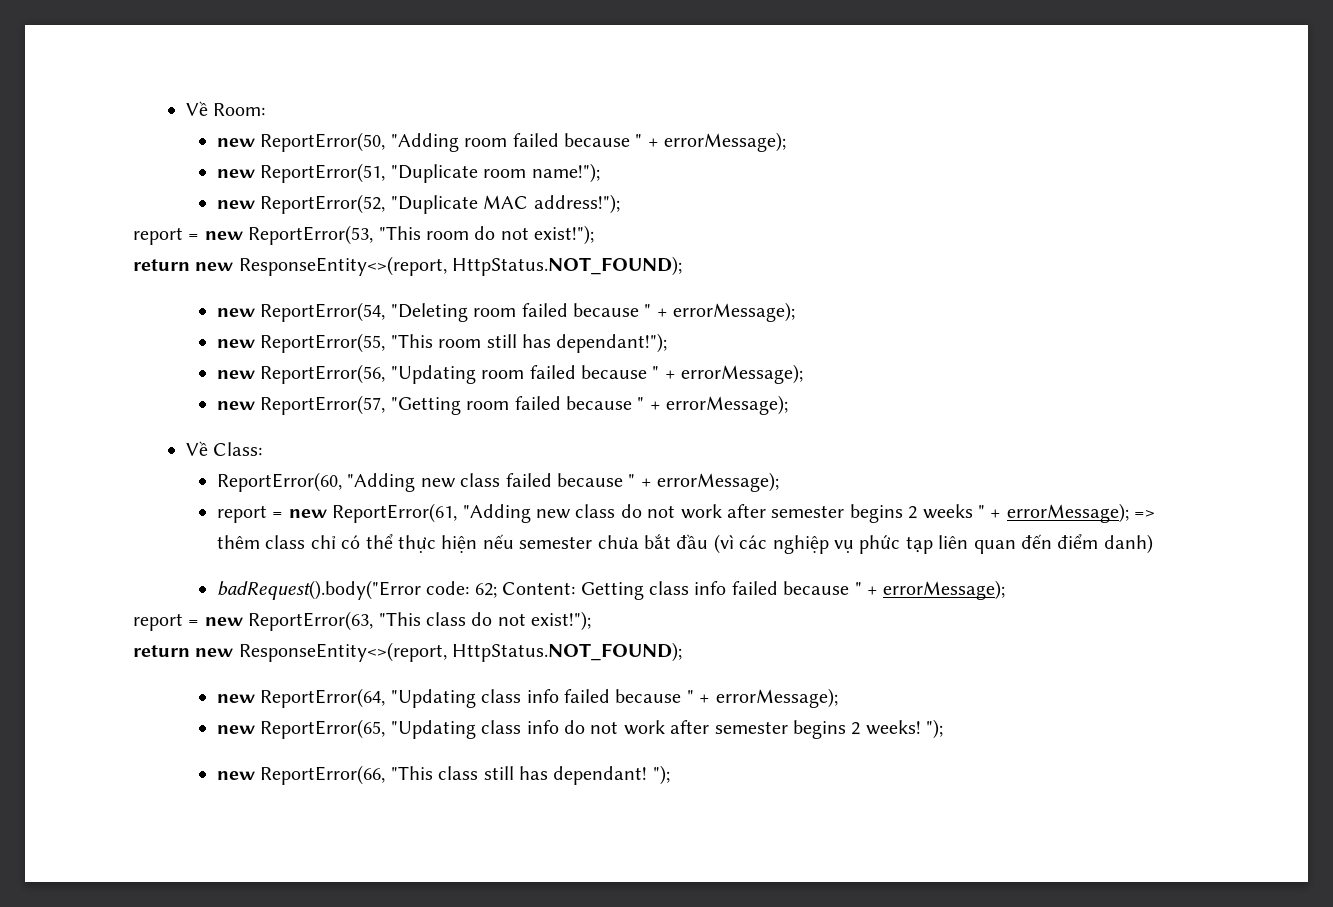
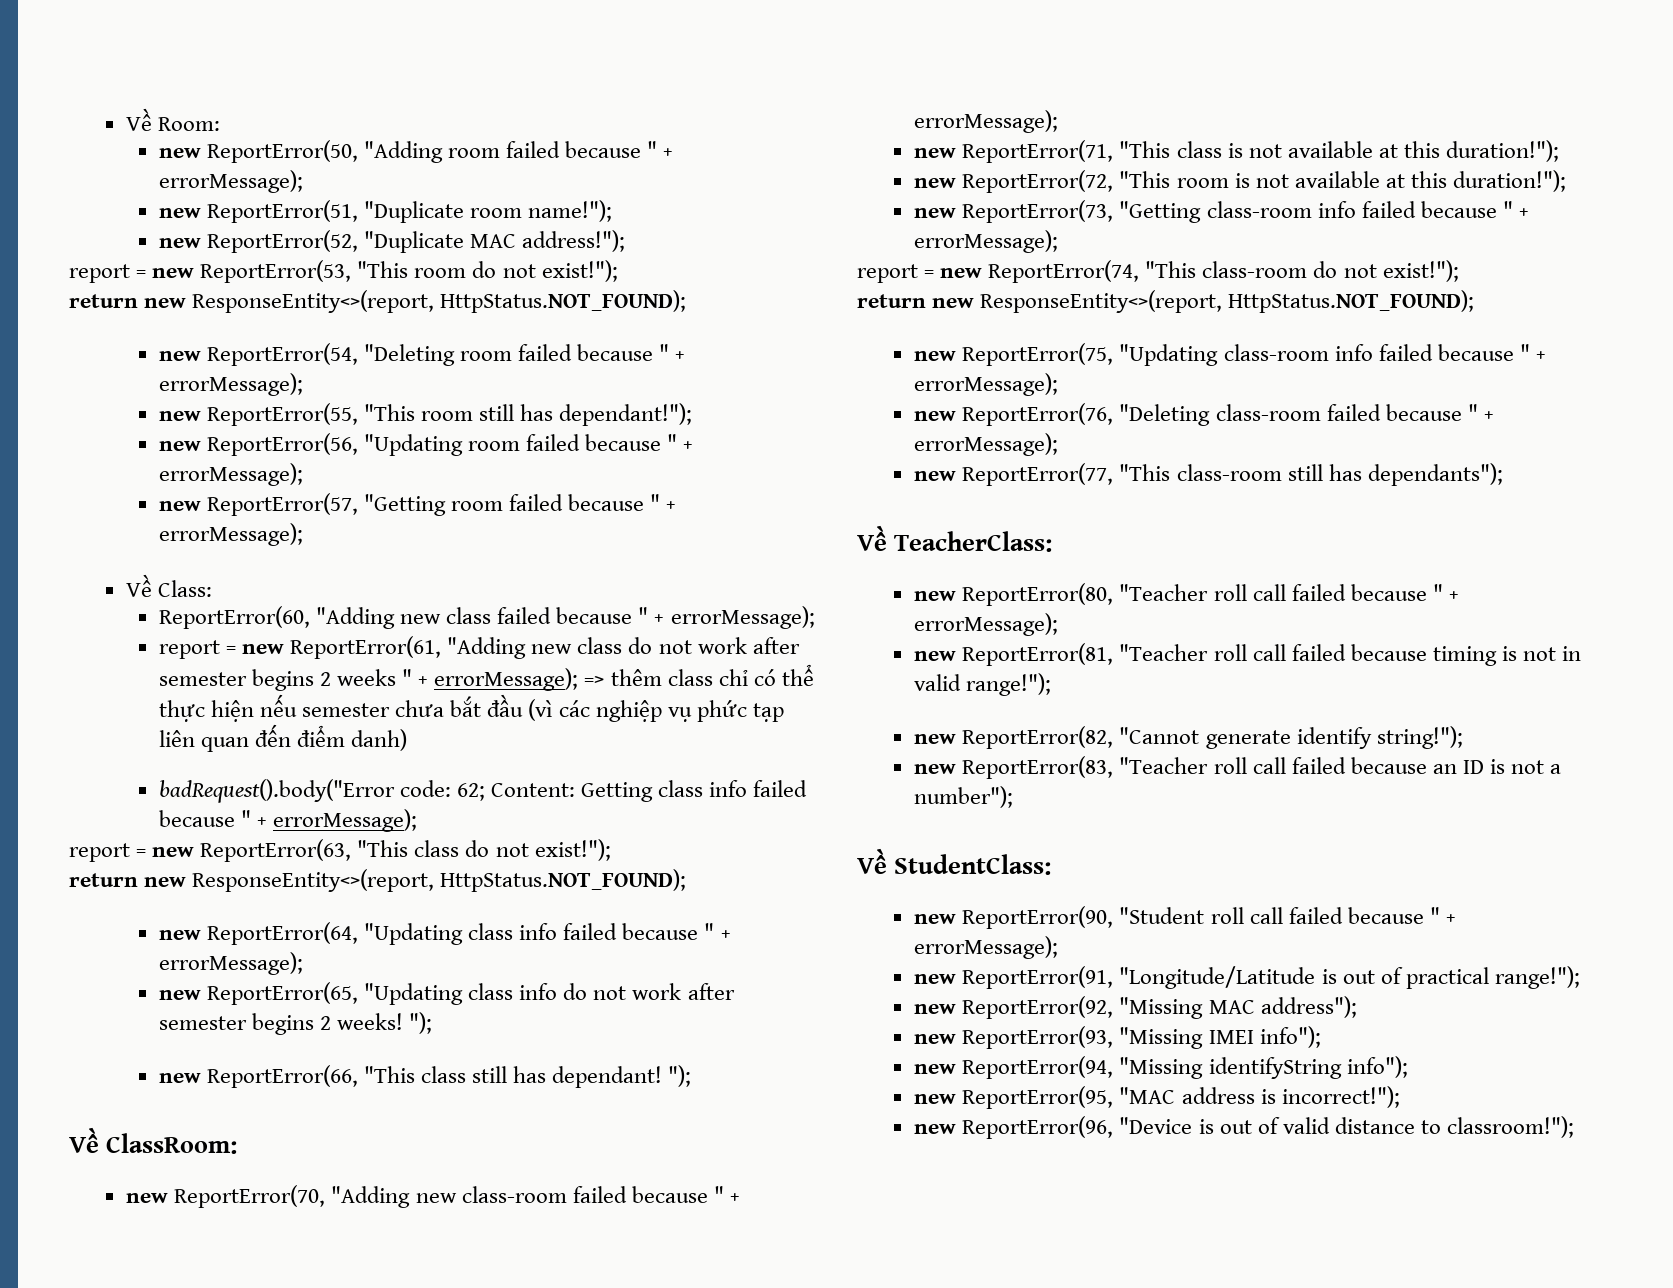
(670, 775) none -> [69,1127,238,1154] [126,1185,740,1208] [914,110,1059,133] [914,140,1560,163] [914,170,1567,193] [914,200,1529,223] [914,230,1059,253] [857,260,1459,283] [857,290,1475,313] [914,343,1546,366] [914,373,1059,396] [914,403,1494,426] [914,433,1059,456] [914,463,1503,486] [857,525,1053,552] [914,583,1459,606] [914,613,1059,636] [914,643,1582,666] [914,673,1052,696] [914,726,1463,749] [914,756,1562,779] [914,786,1014,808] [857,848,1052,875] [914,906,1456,929] [914,936,1059,959] [914,966,1580,989] [914,996,1357,1019] [914,1026,1321,1049] [914,1056,1408,1079] [914,1086,1400,1109] [914,1116,1575,1139] // Về ClassRoom: // new ReportError(70, "Adding new class-room failed because " + errorMessage); // new ReportError(71, "This class is not available at this duration!"); // new ReportError(72, "This room is not available at this duration!"); // new ReportError(73, "Getting class-room info failed because " + errorMessage); // report = new ReportError(74, "This class-room do not exist!"); // return new ResponseEntity<>(report, HttpStatus.NOT_FOUND); // new ReportError(75, "Updating class-room info failed because " + errorMessage); // new ReportError(76, "Deleting class-room failed because " + errorMessage); // new ReportError(77, "This class-room still has dependants"); // Về TeacherClass: // new ReportError(80, "Teacher roll call failed because " + errorMessage); // new ReportError(81, "Teacher roll call failed because timing is not in valid range!"); // new ReportError(82, "Cannot generate identify string!"); // new ReportError(83, "Teacher roll call failed because an ID is not a number"); // Về StudentClass: // new ReportError(90, "Student roll call failed because " + errorMessage); // new ReportError(91, "Longitude/Latitude is out of practical range!"); // new ReportError(92, "Missing MAC address"); // new ReportError(93, "Missing IMEI info"); // new ReportError(94, "Missing identifyString info"); // new ReportError(95, "MAC address is incorrect!"); // new ReportError(96, "Device is out of valid distance to classroom!");

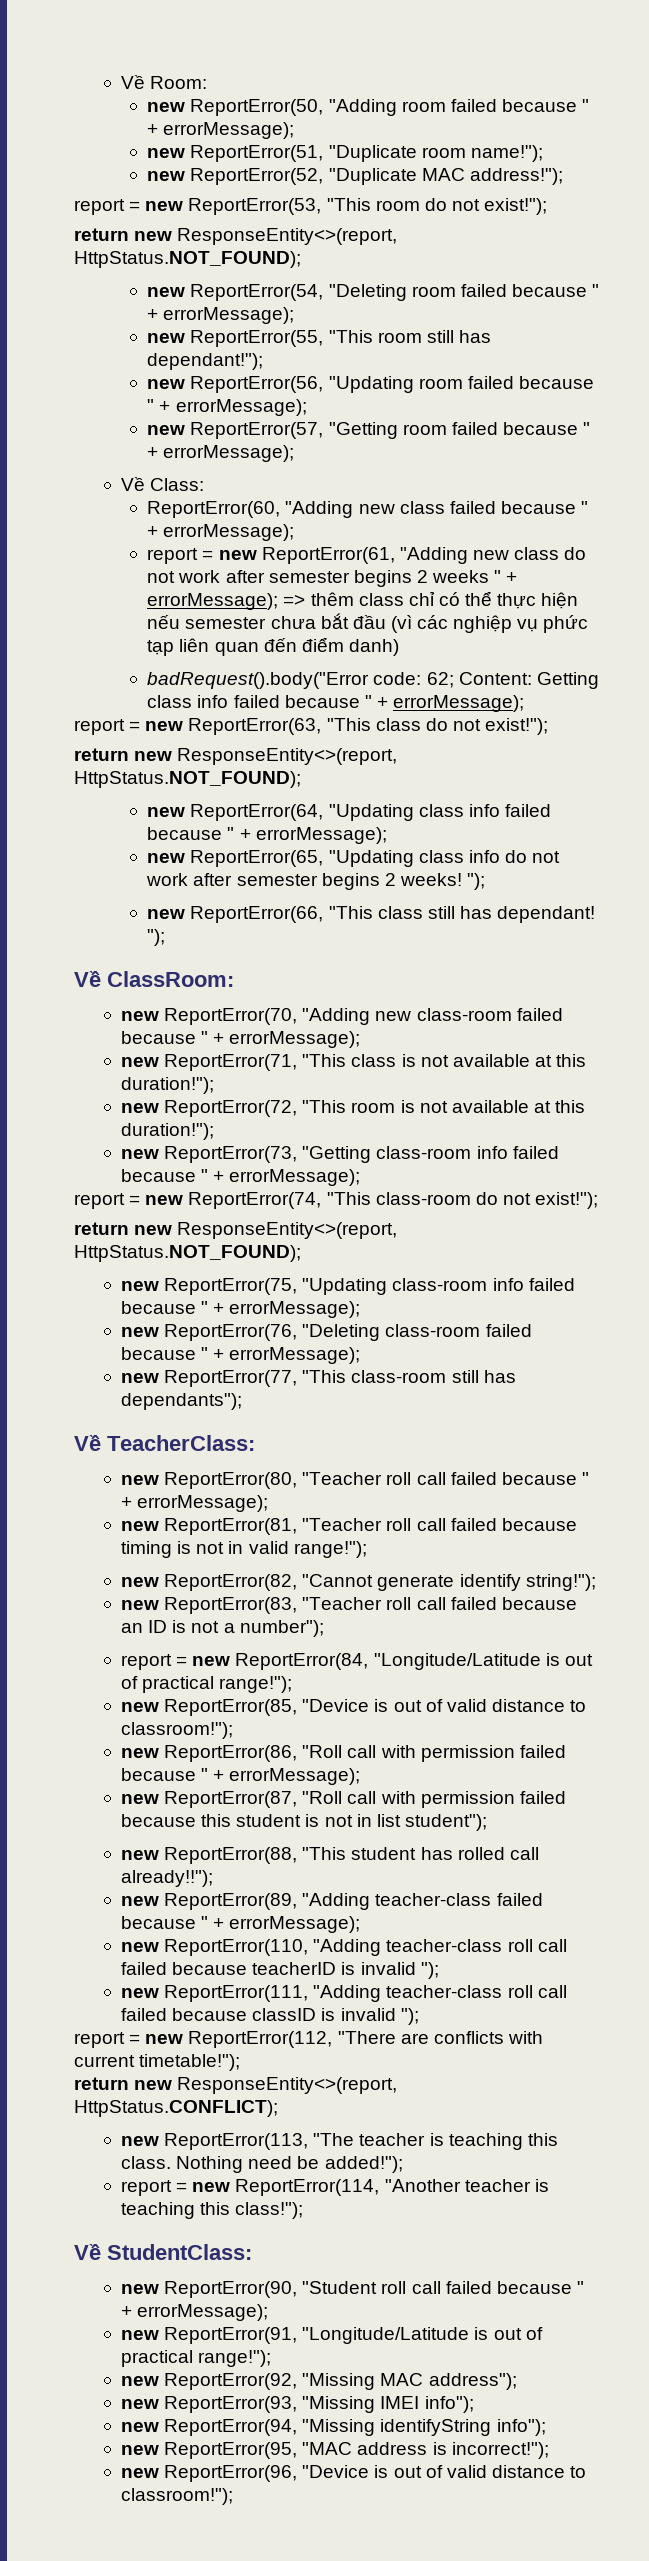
(1014, 797) none -> [121,1653,593,1670] [121,1676,293,1693] [121,1699,587,1716] [121,1722,234,1739] [121,1745,566,1762] [121,1768,361,1785] [121,1791,566,1808] [121,1814,487,1831] [121,1847,539,1864] [121,1870,214,1887] [121,1893,543,1910] [121,1916,361,1933] [121,1939,567,1956] [121,1962,439,1979] [121,1985,567,2002] [121,2008,419,2025] [74,2031,543,2048] [74,2054,241,2071] [74,2077,398,2094] [74,2100,278,2117] [121,2133,558,2150] [121,2156,403,2173] [121,2179,549,2196] [121,2202,304,2219] // report = new ReportError(84, "Longitude/Latitude is out of practical range!"); // new ReportError(85, "Device is out of valid distance to classroom!"); // new ReportError(86, "Roll call with permission failed because " + errorMessage); // new ReportError(87, "Roll call with permission failed because this student is not in list student"); // new ReportError(88, "This student has rolled call already!!"); // new ReportError(89, "Adding teacher-class failed because " + errorMessage); // new ReportError(110, "Adding teacher-class roll call failed because teacherID is invalid "); // new ReportError(111, "Adding teacher-class roll call failed because classID is invalid "); // report = new ReportError(112, "There are conflicts with current timetable!"); // return new ResponseEntity<>(report, HttpStatus.CONFLICT); // new ReportError(113, "The teacher is teaching this class. Nothing need be added!"); // report = new ReportError(114, "Another teacher is teaching this class!");

